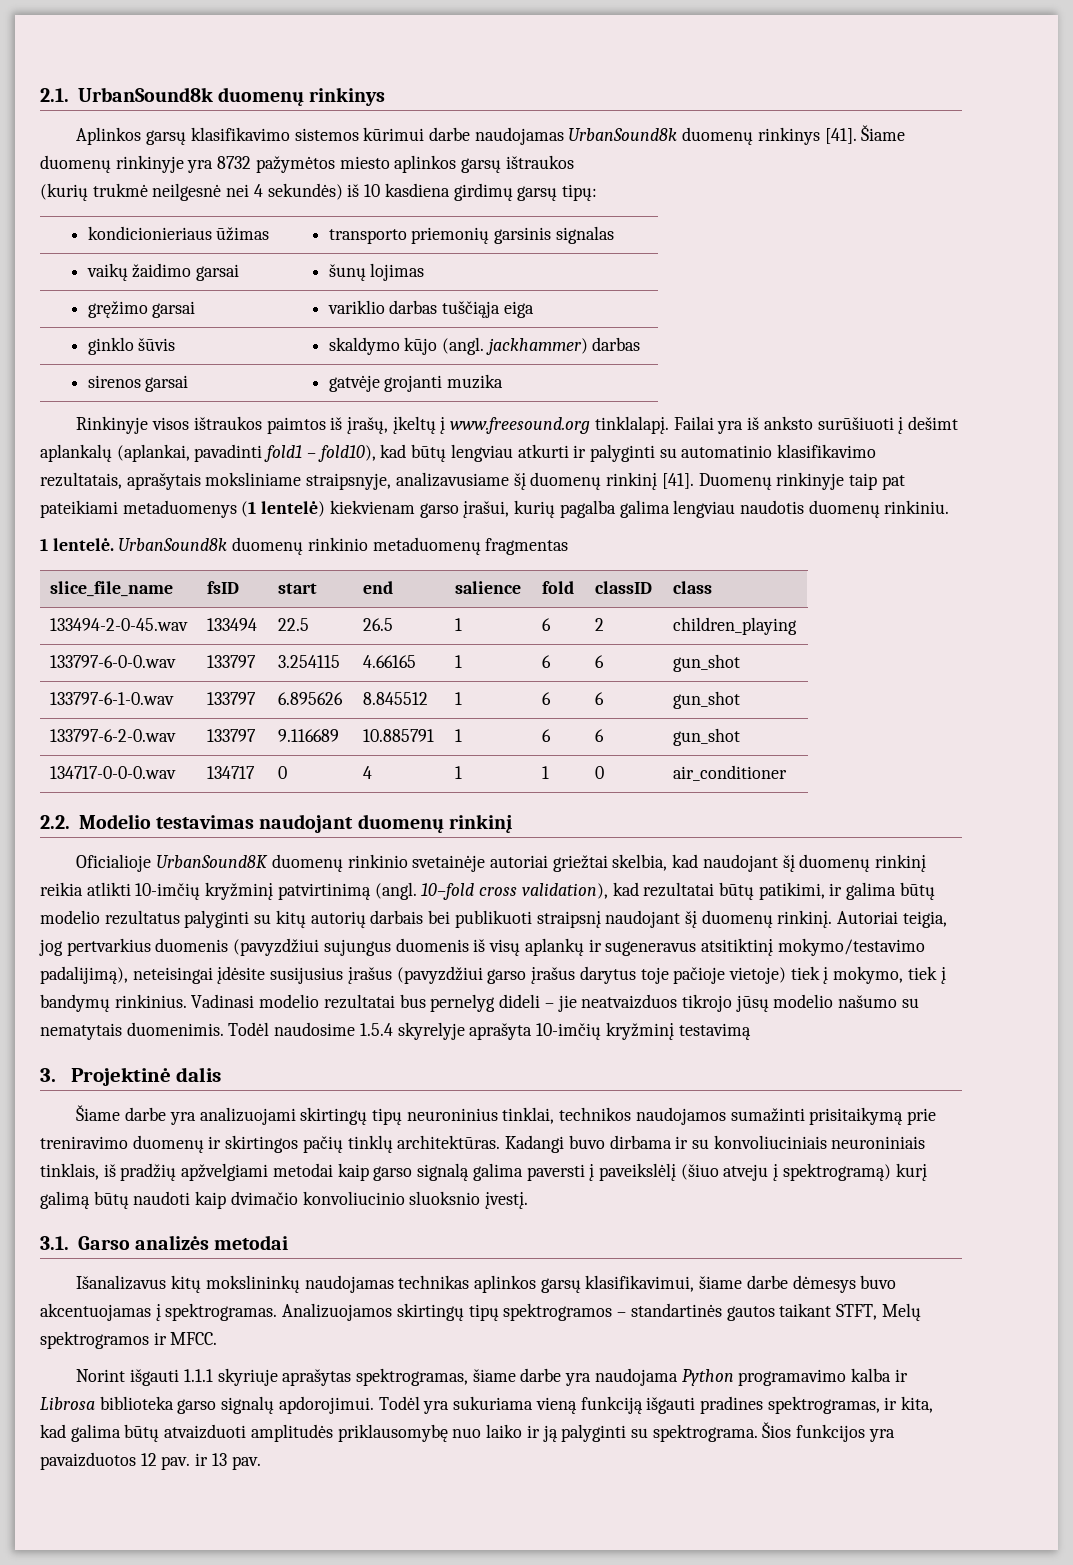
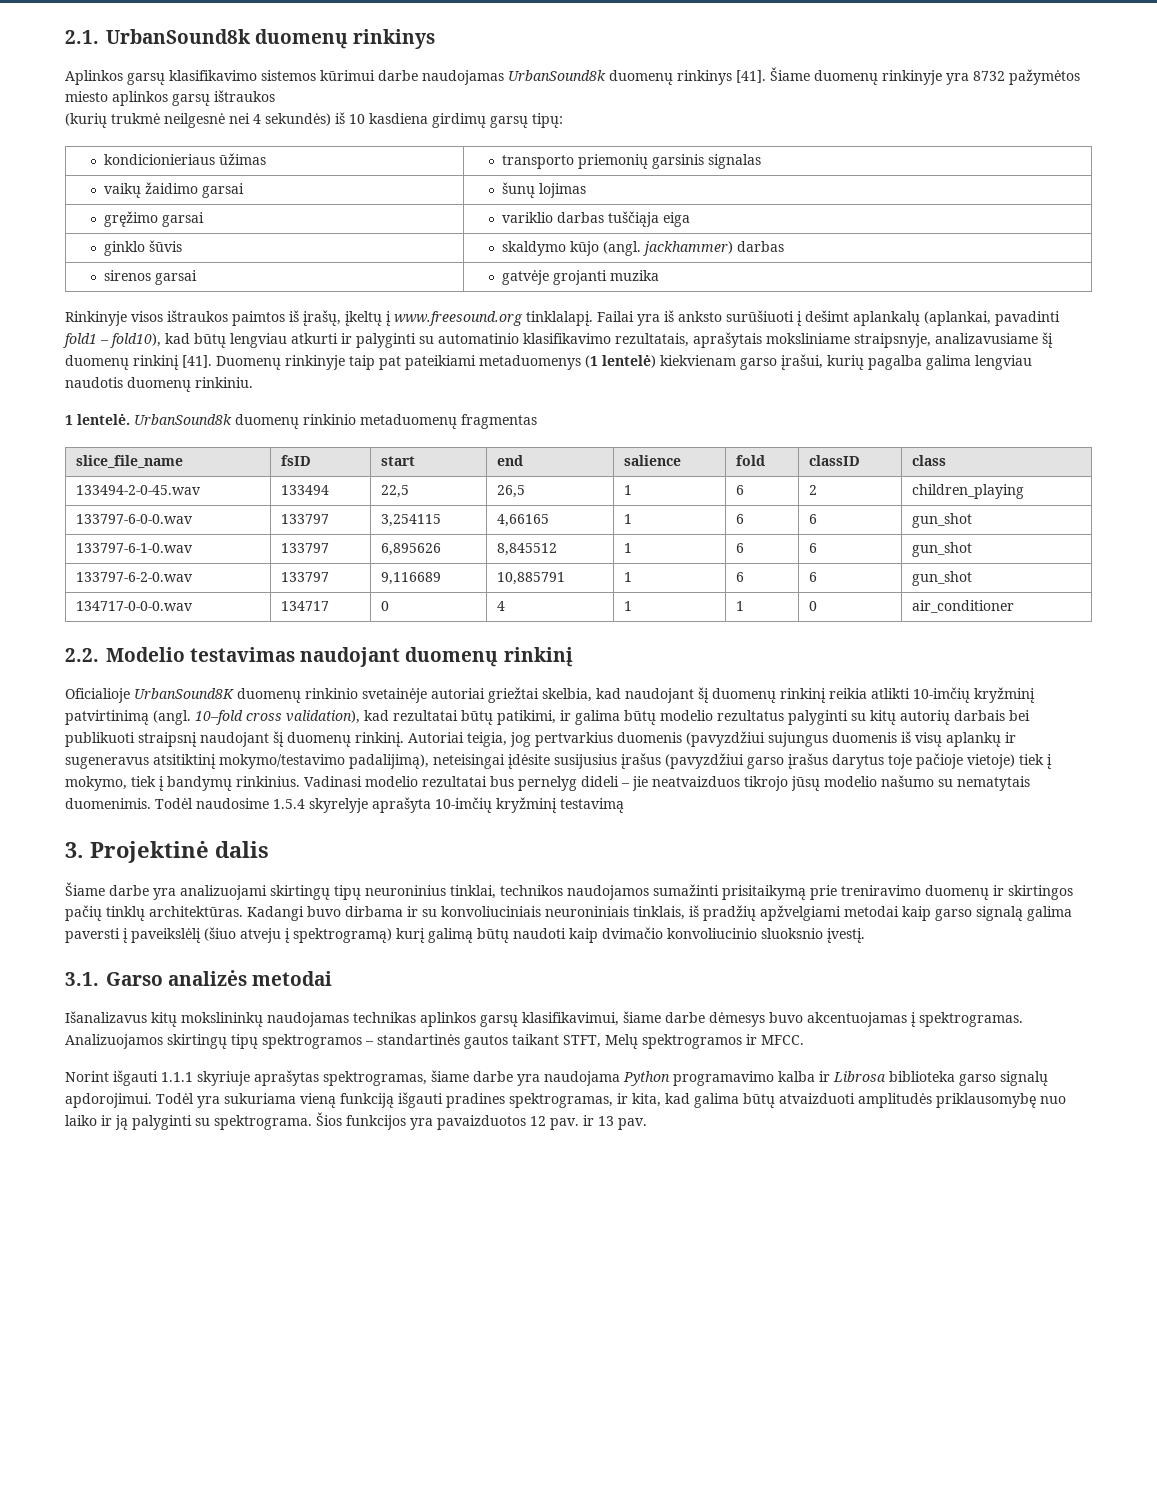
[277,618,309,631] [362,618,393,631] 22.5 | 26.5 -> [380,485,409,498] [496,485,525,498] 22,5 | 26,5
[277,655,340,668] [362,655,416,668] 3.254115 | 4.66165 -> [380,514,441,527] [496,514,549,527] 3,254115 | 4,66165
[277,692,343,705] [362,692,428,705] 6.895626 | 8.845512 -> [380,543,441,556] [496,543,557,556] 6,895626 | 8,845512
[277,729,339,742] [362,729,434,742] 9.116689 | 10.885791 -> [380,572,441,585] [496,572,565,585] 9,116689 | 10,885791

